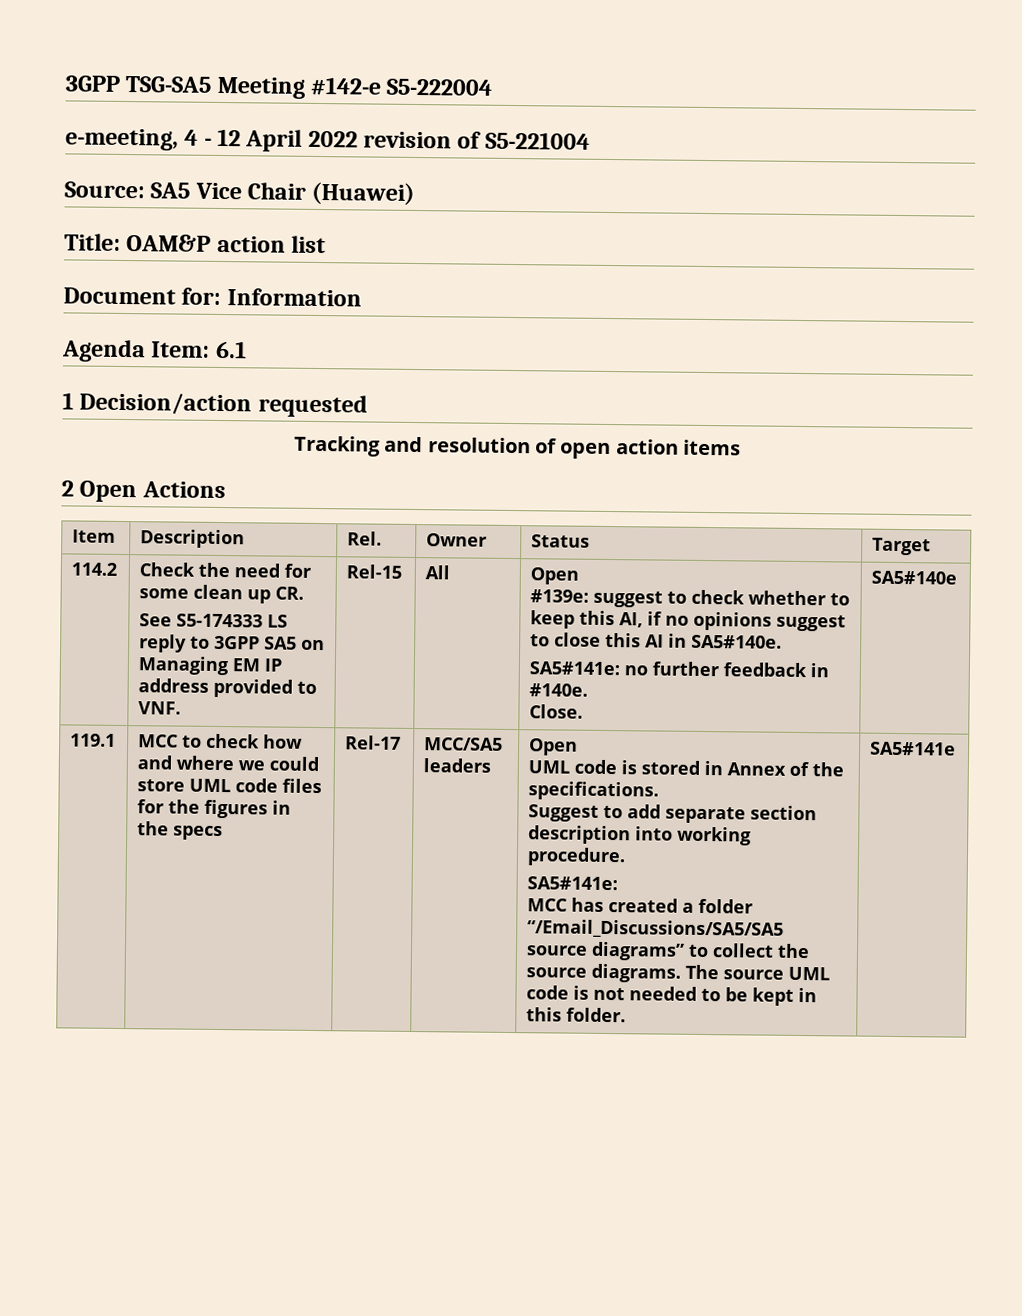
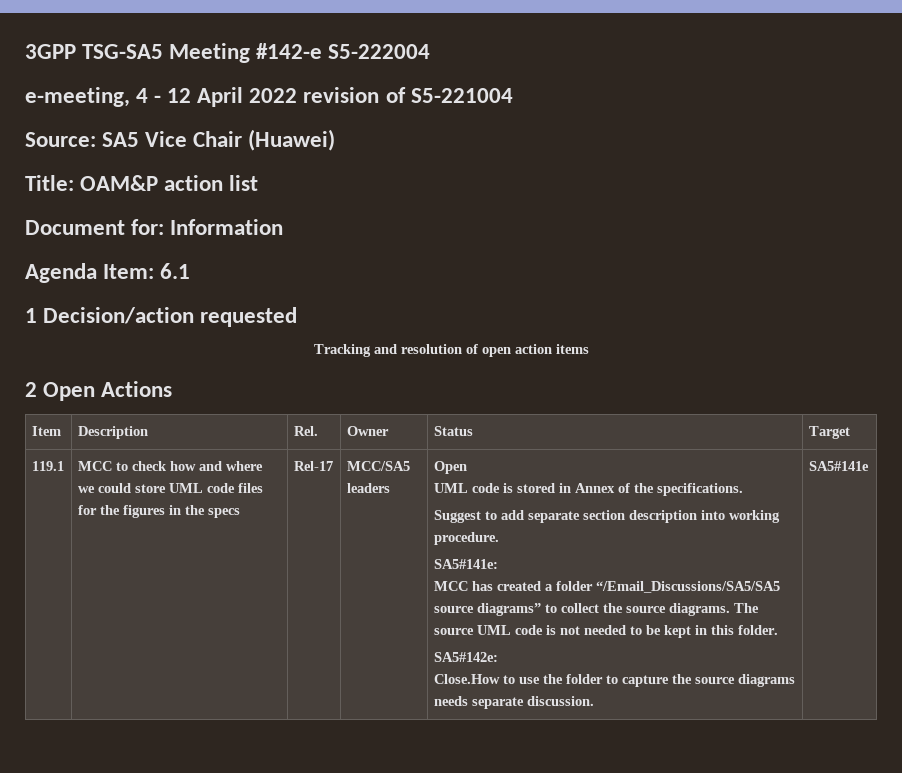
[71,562,118,576] [139,562,312,578] [139,584,305,604] [139,613,289,628] [139,634,326,653] [138,656,283,676] [138,678,318,698] [138,701,182,715] [346,564,403,579] [425,565,451,580] [530,567,580,585] [530,589,851,608] [530,610,847,632] [530,632,783,649] [529,661,830,678] [529,683,589,697] [529,704,584,719] [871,570,958,585] // 114.2 | Check the need for some clean up CR. // See S5-174333 LS reply to 3GPP SA5 on Managing EM IP address provided to VNF. | Rel-15 | All | Open // #139e: suggest to check whether to keep this AI, if no opinions suggest to close this AI in SA5#140e. // SA5#141e: no further feedback in #140e. // Close. | SA5#140e -> (850, 432) none
(627, 1015) none -> [433,652,498,662] [433,674,795,687] [433,696,594,709] // SA5#142e: // Close.How to use the folder to capture the source diagrams needs separate discussion.

